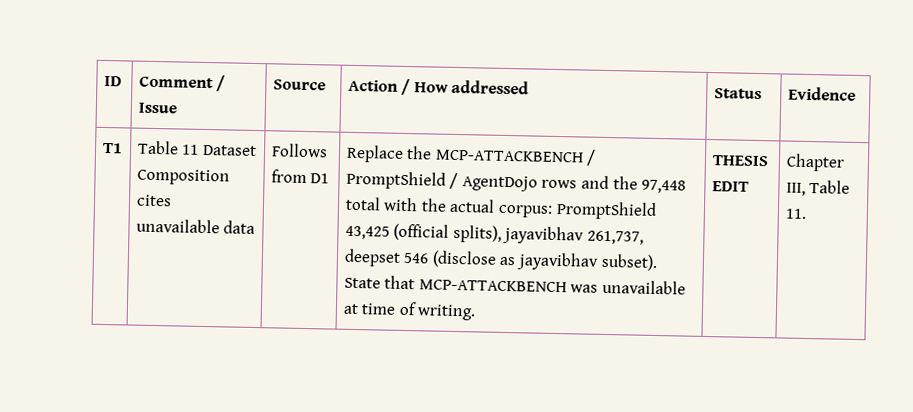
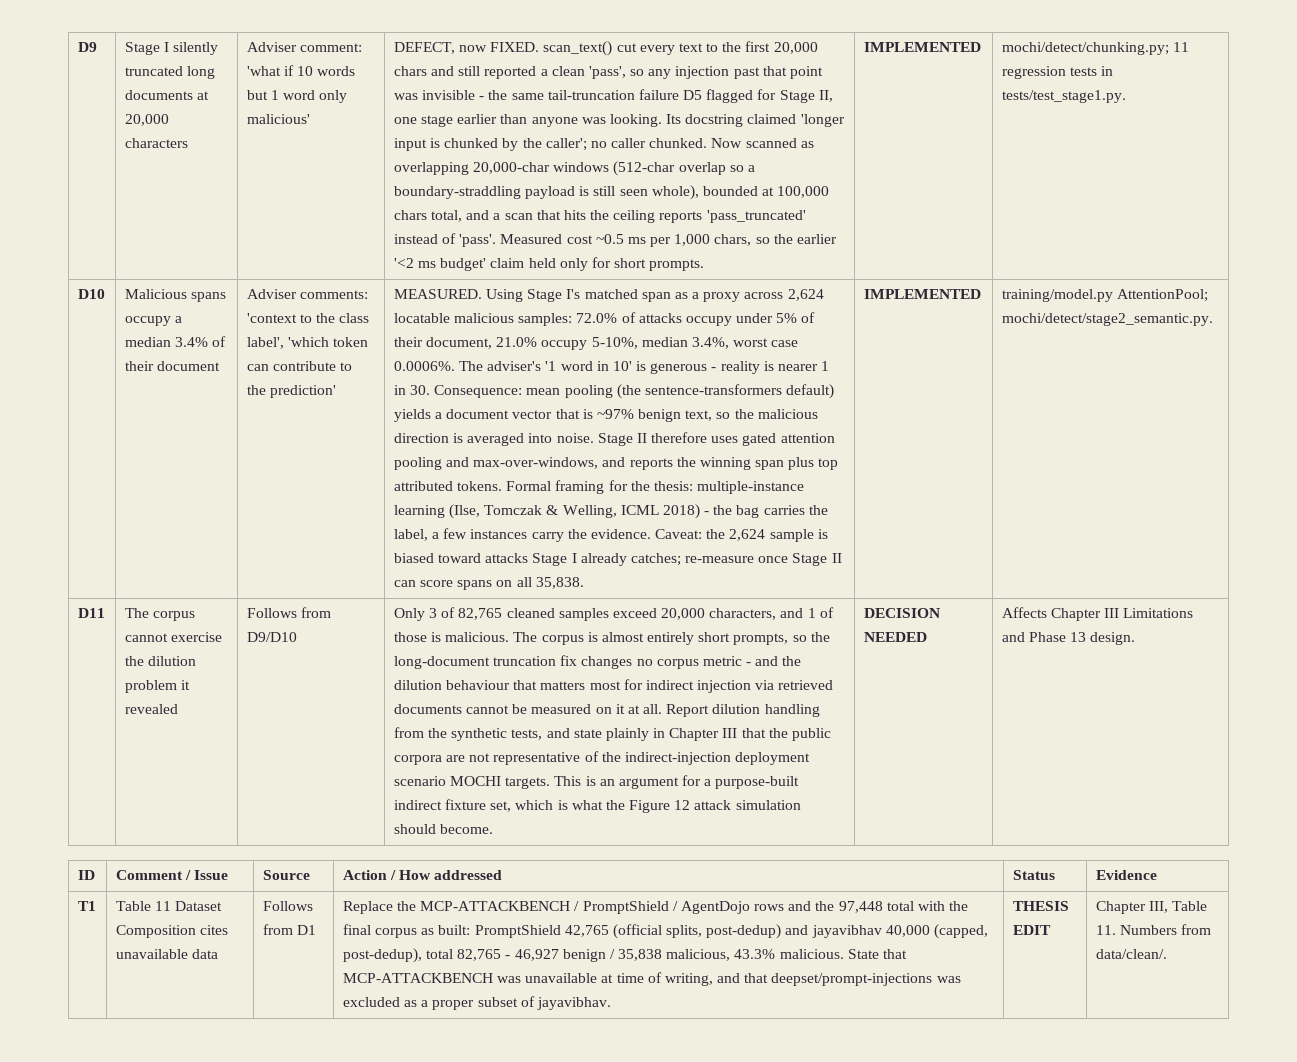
(103, 81) none -> [77,42,97,52] [124,42,219,55] [124,66,215,79] [124,90,209,100] [124,114,169,126] [124,138,188,148] [246,42,362,52] [246,65,356,76] [246,90,348,103] [246,114,310,124] [393,41,818,56] [393,66,824,79] [393,89,833,103] [393,114,845,127] [393,138,814,151] [393,161,755,176] [393,185,830,200] [393,210,806,223] [393,233,838,247] [393,257,705,271] [863,42,981,52] [1001,42,1189,55] [1001,66,1114,79] [1001,90,1126,103] [77,289,105,299] [124,289,226,302] [124,316,182,326] [124,336,227,347] [124,361,220,371] [246,289,368,299] [246,313,370,323] [246,337,369,349] [246,361,353,371] [246,385,336,398] [393,289,824,302] [393,312,816,326] [393,337,799,350] [393,361,830,374] [393,384,835,399] [393,409,818,422] [393,432,835,446] [393,457,839,470] [393,480,805,494] [393,504,828,519] [393,528,828,542] [393,553,842,566] [393,577,584,590] [863,289,981,299] [1001,289,1208,302] [1001,313,1213,326] [77,608,105,618] [124,608,195,621] [124,632,222,642] [124,656,196,666] [124,680,190,693] [124,704,178,714] [246,607,331,618] [246,632,297,642] [393,607,834,621] [393,632,830,645] [393,655,802,669] [393,679,834,693] [393,704,820,717] [393,727,832,741] [393,751,811,765] [393,775,800,789] [393,799,801,813] [393,824,493,834] [863,608,940,618] [863,632,927,642] [1001,607,1194,621] [1001,632,1136,645] D9 | Stage I silently truncated long documents at 20,000 characters | Adviser comment: 'what if 10 words but 1 word only malicious' | DEFECT, now FIXED. scan_text() cut every text to the first 20,000 chars and still reported a clean 'pass', so any injection past that point was invisible - the same tail-truncation failure D5 flagged for Stage II, one stage earlier than anyone was looking. Its docstring claimed 'longer input is chunked by the caller'; no caller chunked. Now scanned as overlapping 20,000-char windows (512-char overlap so a boundary-straddling payload is still seen whole), bounded at 100,000 chars total, and a scan that hits the ceiling reports 'pass_truncated' instead of 'pass'. Measured cost ~0.5 ms per 1,000 chars, so the earlier '<2 ms budget' claim held only for short prompts. | IMPLEMENTED | mochi/detect/chunking.py; 11 regression tests in tests/test_stage1.py. // D10 | Malicious spans occupy a median 3.4% of their document | Adviser comments: 'context to the class label', 'which token can contribute to the prediction' | MEASURED. Using Stage I's matched span as a proxy across 2,624 locatable malicious samples: 72.0% of attacks occupy under 5% of their document, 21.0% occupy 5-10%, median 3.4%, worst case 0.0006%. The adviser's '1 word in 10' is generous - reality is nearer 1 in 30. Consequence: mean pooling (the sentence-transformers default) yields a document vector that is ~97% benign text, so the malicious direction is averaged into noise. Stage II therefore uses gated attention pooling and max-over-windows, and reports the winning span plus top attributed tokens. Formal framing for the thesis: multiple-instance learning (Ilse, Tomczak & Welling, ICML 2018) - the bag carries the label, a few instances carry the evidence. Caveat: the 2,624 sample is biased toward attacks Stage I already catches; re-measure once Stage II can score spans on all 35,838. | IMPLEMENTED | training/model.py AttentionPool; mochi/detect/stage2_semantic.py. // D11 | The corpus cannot exercise the dilution problem it revealed | Follows from D9/D10 | Only 3 of 82,765 cleaned samples exceed 20,000 characters, and 1 of those is malicious. The corpus is almost entirely short prompts, so the long-document truncation fix changes no corpus metric - and the dilution behaviour that matters most for indirect injection via retrieved documents cannot be measured on it at all. Report dilution handling from the synthetic tests, and state plainly in Chapter III that the public corpora are not representative of the indirect-injection deployment scenario MOCHI targets. This is an argument for a purpose-built indirect fixture set, which is what the Figure 12 attack simulation should become. | DECISION NEEDED | Affects Chapter III Limitations and Phase 13 design. //
[449,198,657,220] [344,223,644,245] [343,248,658,271] actual corpus: PromptShield 43,425 (official splits), jayavibhav 261,737, deepset 546 (disclose as jayavibhav subset). -> [342,924,989,939] [342,948,844,963] final corpus as built: PromptShield 42,765 (official splits, post-dedup) and jayavibhav 40,000 (capped, post-dedup), total 82,765 - 46,927 benign / 35,838 malicious, 43.3% malicious.
[417,304,477,321] writing. -> [664,973,961,986] [342,996,611,1010] writing, and that deepset/prompt-injections was excluded as a proper subset of jayavibhav.
(807, 213) none -> [1119,924,1212,935] [1095,949,1167,959] Numbers from data/clean/.

